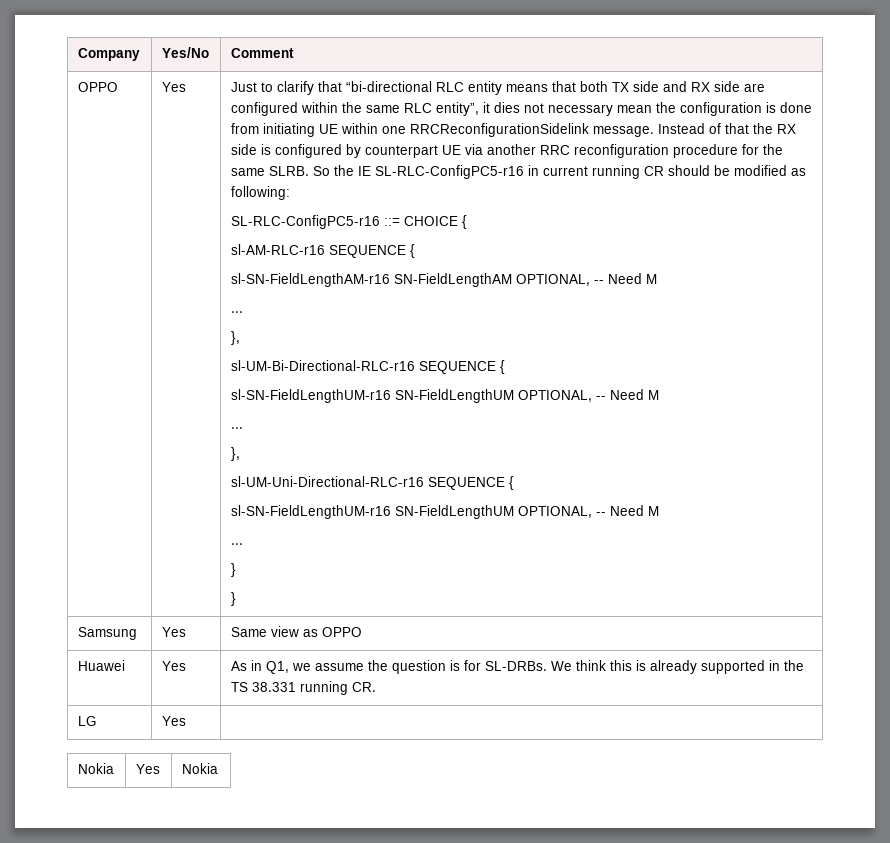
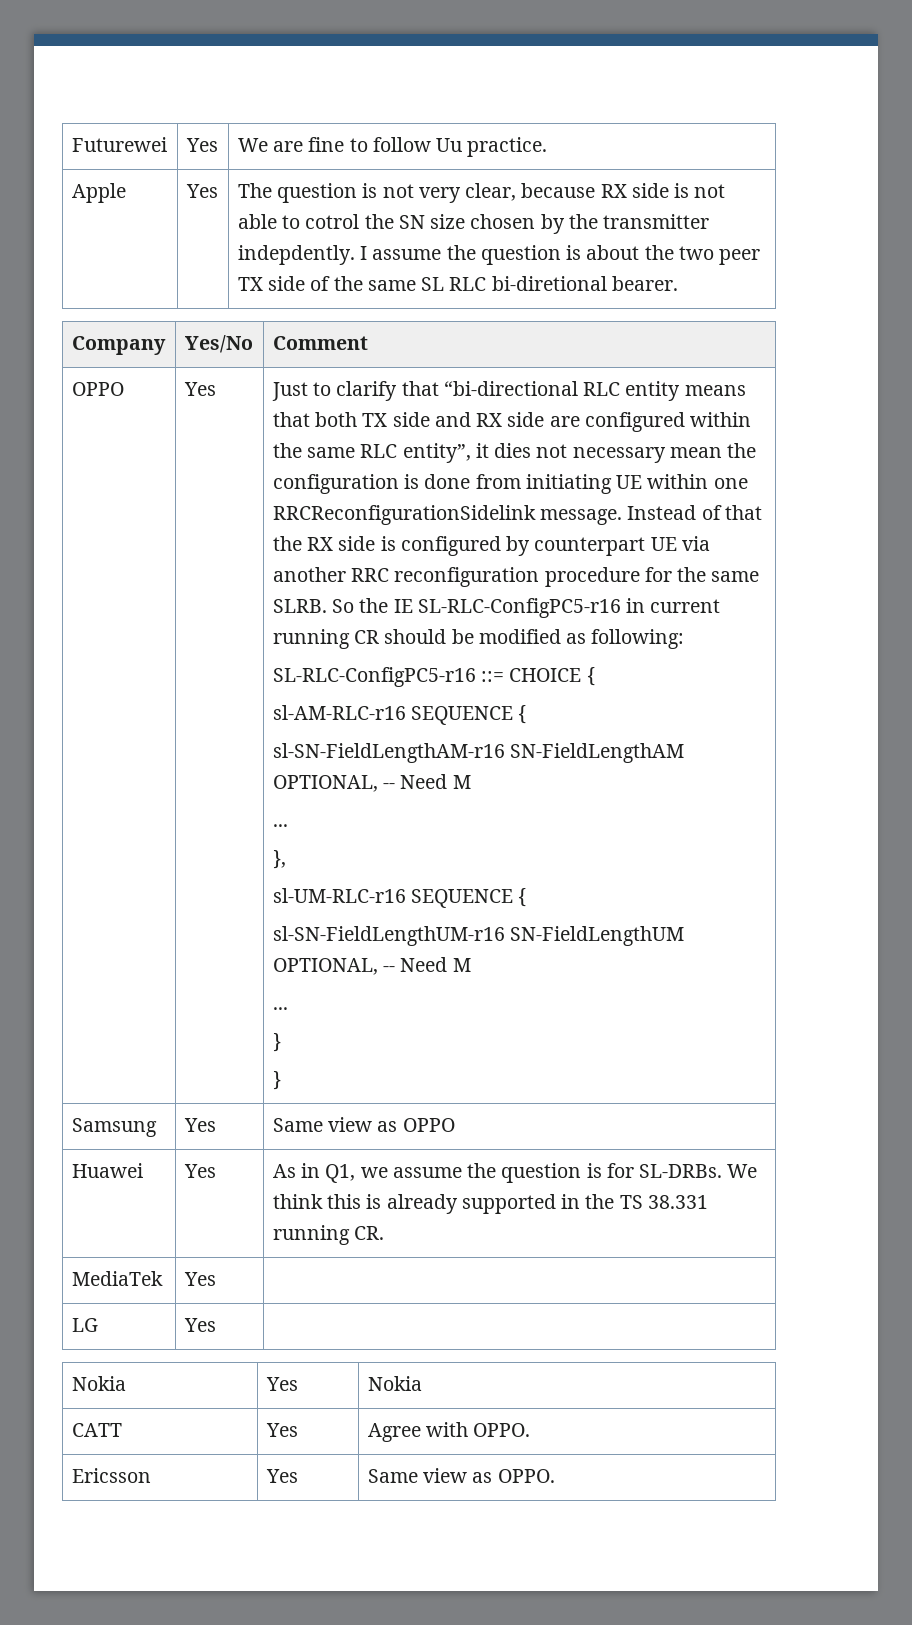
(77, 54) none -> [71,137,167,152] [185,138,218,152] [237,137,548,157] [71,183,126,203] [185,184,218,198] [237,183,726,203] [237,214,710,234] [237,245,761,265] [237,276,678,291] Futurewei | Yes | We are fine to follow Uu practice. // Apple | Yes | The question is not very clear, because RX side is not able to cotrol the SN size chosen by the transmitter indepdently. I assume the question is about the two peer TX side of the same SL RLC bi-diretional bearer. //
[230,360,505,374] [230,389,659,403] [230,427,243,429] [230,447,240,461] [230,476,424,487] sl-UM-Bi-Directional-RLC-r16 SEQUENCE { // sl-SN-FieldLengthUM-r16 SN-FieldLengthUM OPTIONAL, -- Need M // ... // }, // sl-UM-Uni-Directional-RLC-r16 -> [272,888,406,903] sl-UM-RLC-r16
(376, 687) none -> [71,1271,163,1286] [183,1272,216,1286] // MediaTek | Yes |
(218, 768) none -> [71,1423,122,1437] [265,1423,298,1437] [367,1422,531,1442] [71,1468,151,1483] [265,1469,298,1483] [367,1468,555,1483] // CATT | Yes | Agree with OPPO. // Ericsson | Yes | Same view as OPPO.

